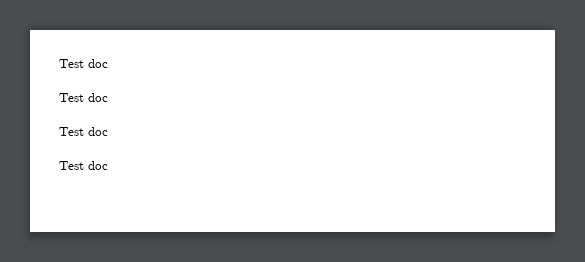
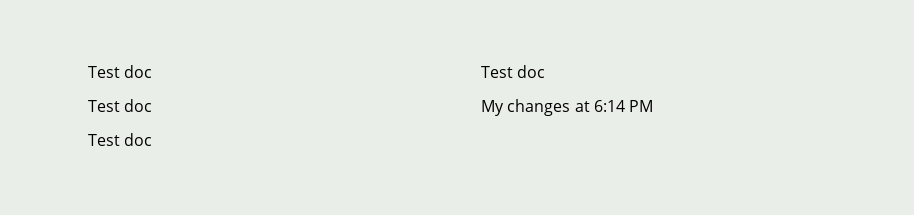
(108, 165) none -> [481,99,654,116] // My changes at 6:14 PM

